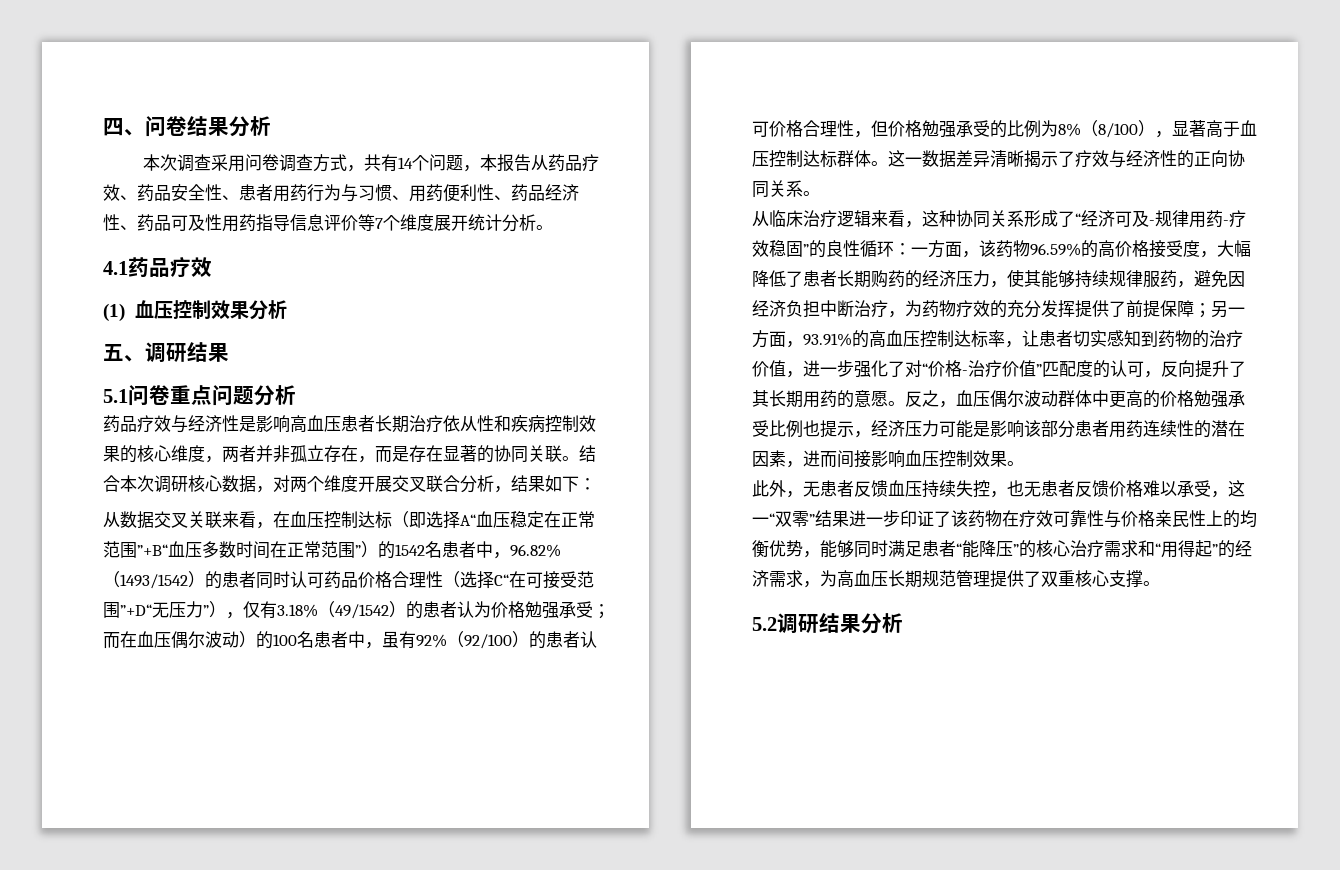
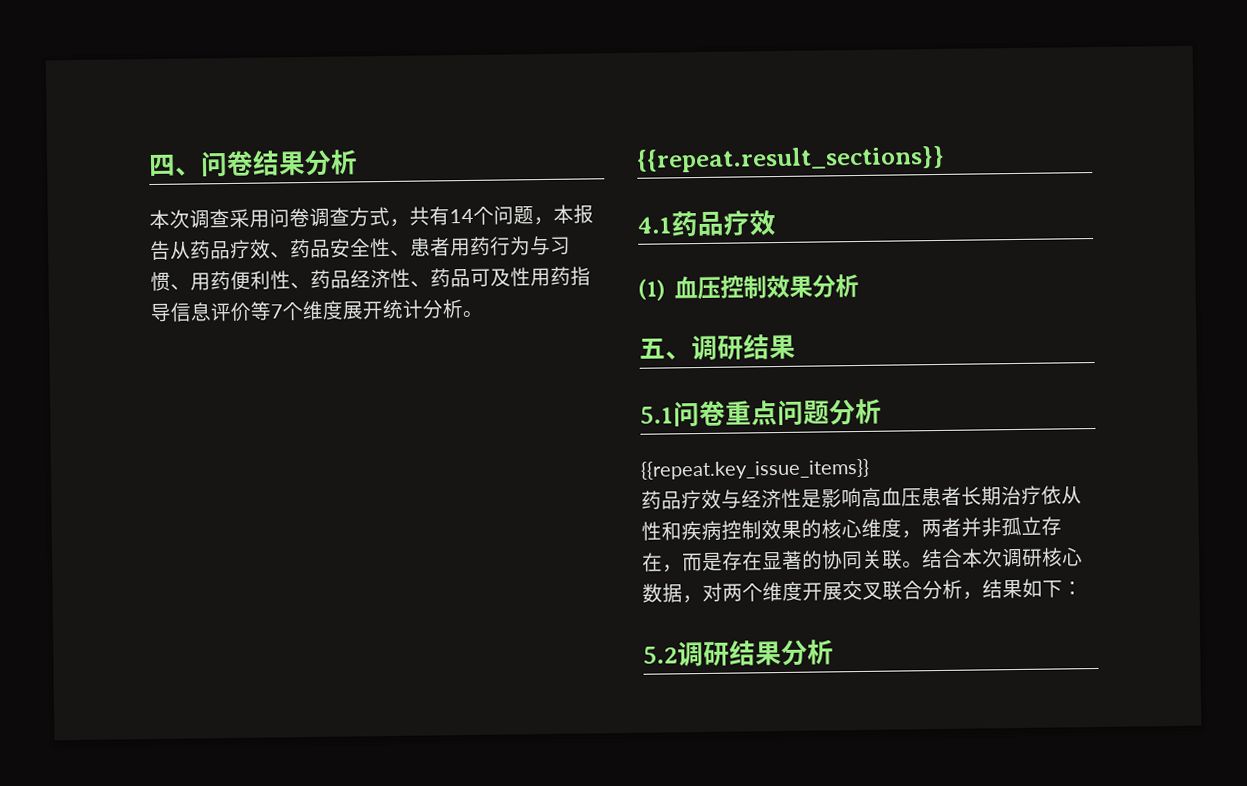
(553, 227) none -> [636,145,945,173] // {{repeat.result_sections}}
(296, 395) none -> [640,458,870,480] // {{repeat.key_issue_items}}
[103,511,595,529] [103,541,561,559] [103,571,594,589] [103,601,610,619] [103,631,597,649] [752,120,1257,138] [752,150,1245,168] [752,180,820,198] [752,210,1246,228] [752,240,1251,258] [752,269,1245,288] [752,300,1245,318] [752,330,1243,348] [752,360,1246,378] [752,390,1245,408] [752,420,1245,438] [752,450,1024,468] [752,480,1245,498] [752,510,1257,528] [752,540,1252,558] [752,570,1160,588] // 从数据交叉关联来看，在血压控制达标（即选择A“血压稳定在正常范围”+B“血压多数时间在正常范围”）的1542名患者中，96.82%（1493/1542）的患者同时认可药品价格合理性（选择C“在可接受范围”+D“无压力”），仅有3.18%（49/1542）的患者认为价格勉强承受；而在血压偶尔波动）的100名患者中，虽有92%（92/100）的患者认可价格合理性，但价格勉强承受的比例为8%（8/100），显著高于血压控制达标群体。这一数据差异清晰揭示了疗效与经济性的正向协同关系。 // 从临床治疗逻辑来看，这种协同关系形成了“经济可及-规律用药-疗效稳固”的良性循环：一方面，该药物96.59%的高价格接受度，大幅降低了患者长期购药的经济压力，使其能够持续规律服药，避免因经济负担中断治疗，为药物疗效的充分发挥提供了前提保障；另一方面，93.91%的高血压控制达标率，让患者切实感知到药物的治疗价值，进一步强化了对“价格-治疗价值”匹配度的认可，反向提升了其长期用药的意愿。反之，血压偶尔波动群体中更高的价格勉强承受比例也提示，经济压力可能是影响该部分患者用药连续性的潜在因素，进而间接影响血压控制效果。 // 此外，无患者反馈血压持续失控，也无患者反馈价格难以承受，这一“双零”结果进一步印证了该药物在疗效可靠性与价格亲民性上的均衡优势，能够同时满足患者“能降压”的核心治疗需求和“用得起”的经济需求，为高血压长期规范管理提供了双重核心支撑。 -> (1083, 588) none

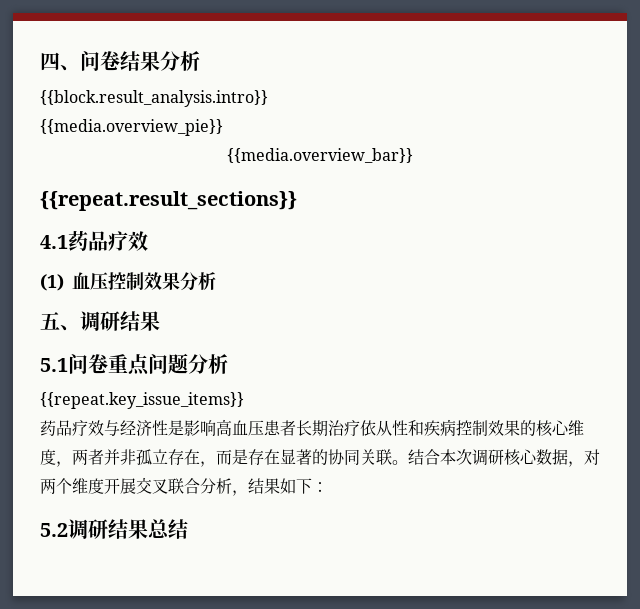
[149,204,594,230] [150,235,571,261] [150,266,591,292] [150,299,484,323] 本次调查采用问卷调查方式，共有14个问题，本报告从药品疗效、药品安全性、患者用药行为与习惯、用药便利性、药品经济性、药品可及性用药指导信息评价等7个维度展开统计分析。 -> [40,90,268,107] [40,119,223,136] [227,148,413,163] {{block.result_analysis.intro}} // {{media.overview_pie}} // {{media.overview_bar}}
[781,639,834,667] 分析 -> [148,519,188,539] 总结

